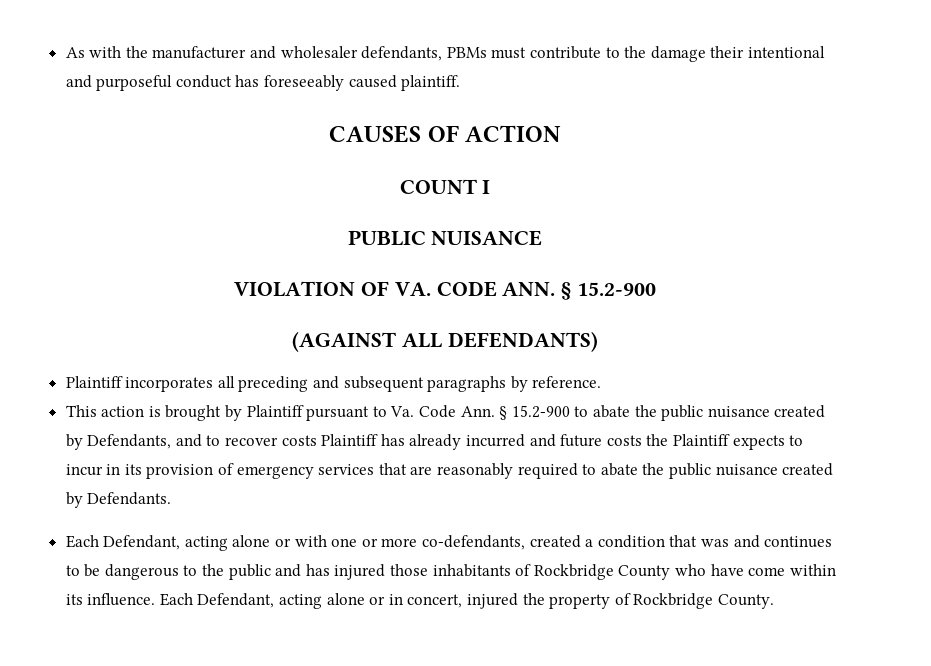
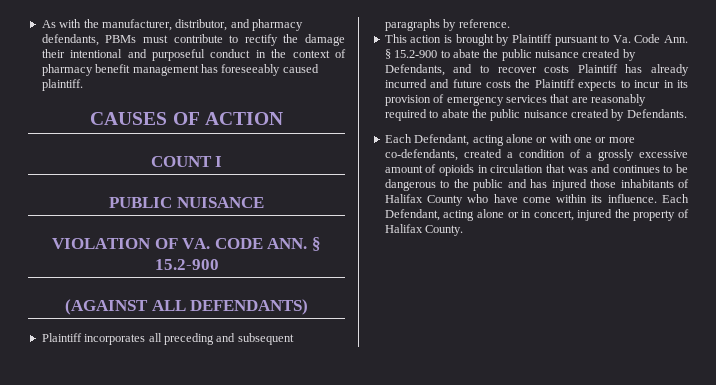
[152,46,358,59] manufacturer and wholesaler -> [101,19,303,31] manufacturer, distributor, and pharmacy
(620, 52) none -> [244,34,278,46] rectify
(232, 81) none -> [255,49,346,58] [41,64,199,76] in the context of pharmacy benefit management
(665, 541) none -> [569,149,688,161] [384,164,544,176] of a grossly excessive amount of opioids in circulation
[533,564,614,580] Rockbridge -> [384,194,423,203] Halifax
[633,593,714,609] Rockbridge -> [384,224,423,233] Halifax

